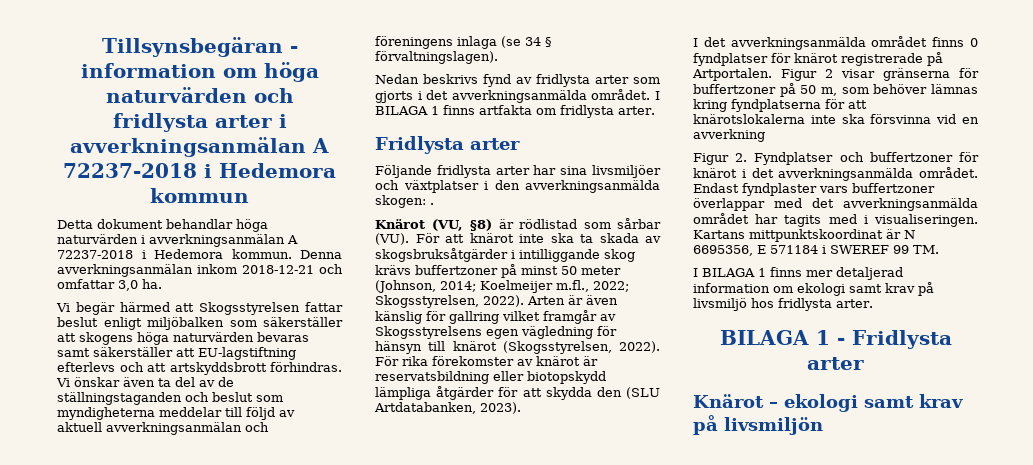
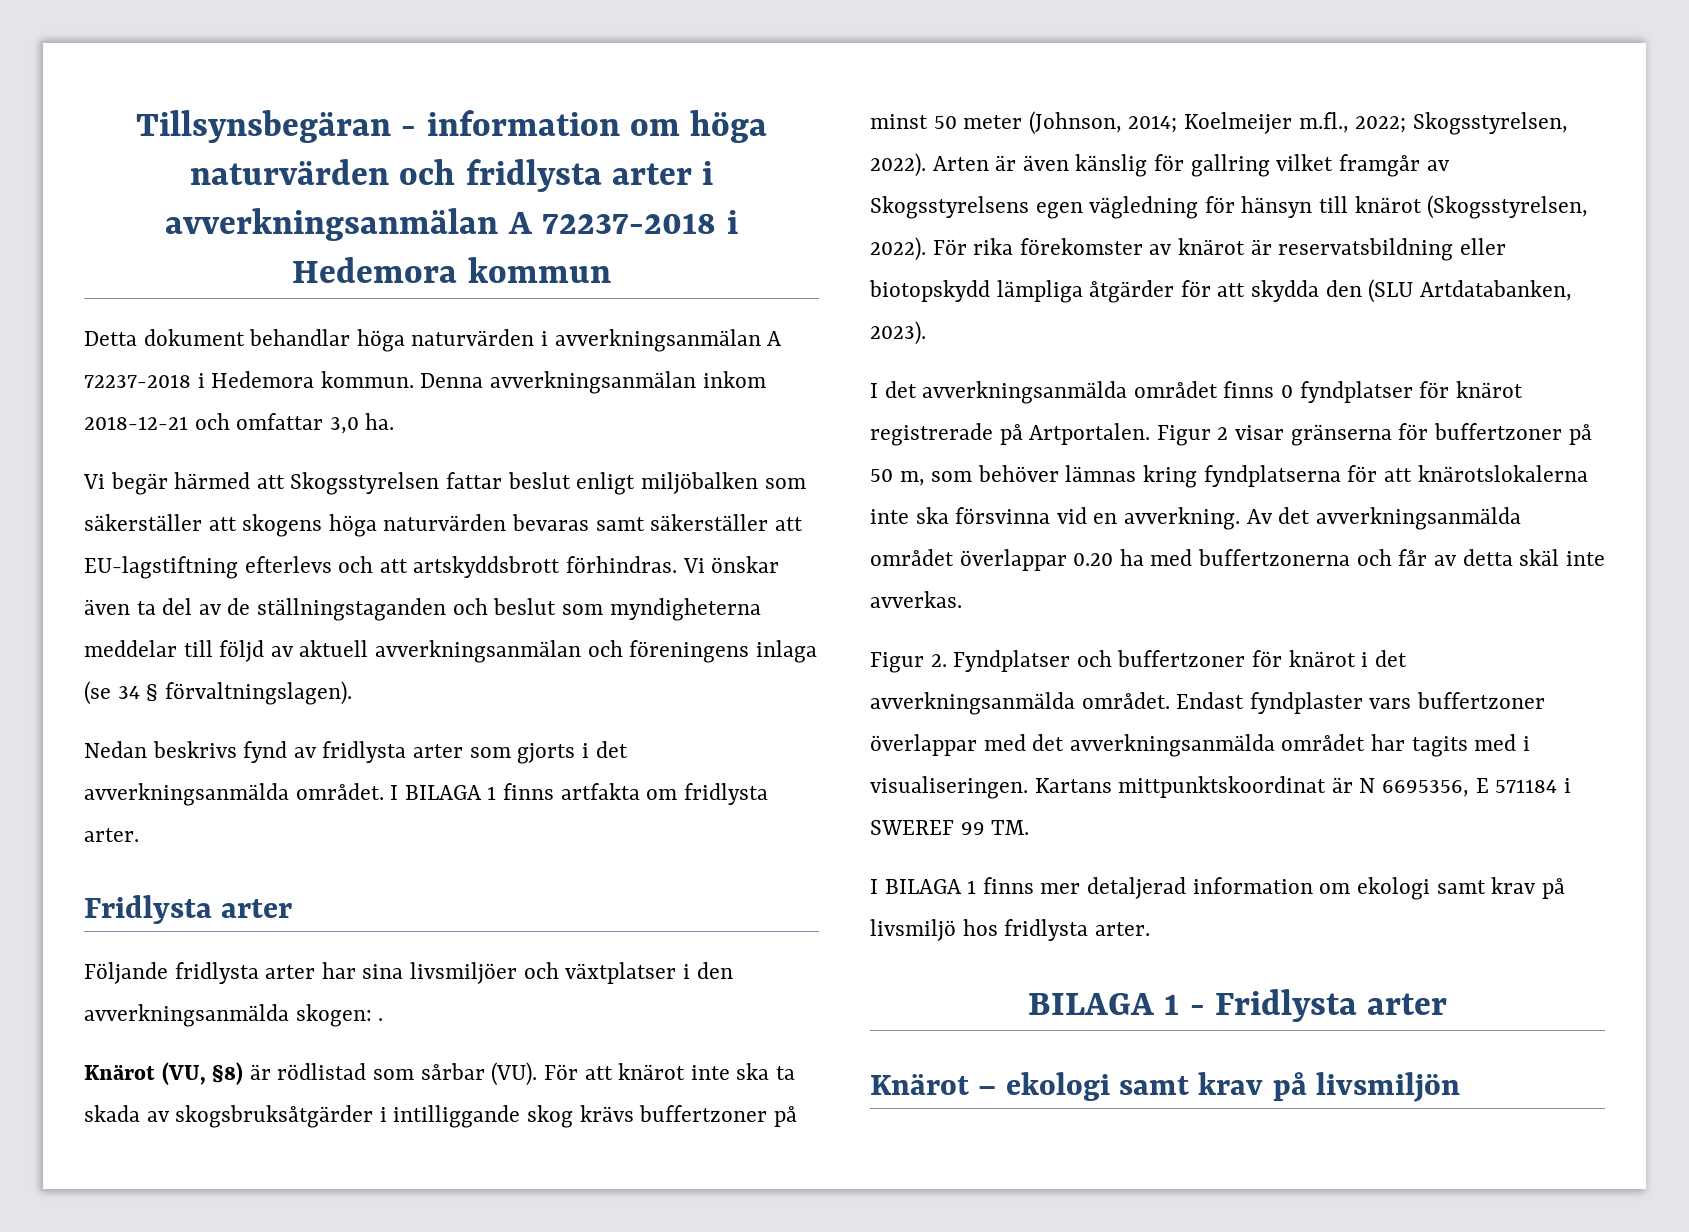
[693,129,765,142] avverkning -> [1124,507,1521,530] [870,549,1605,571] [870,591,962,608] avverkning. Av det avverkningsanmälda området överlappar 0.20 ha med buffertzonerna och får av detta skäl inte avverkas.

